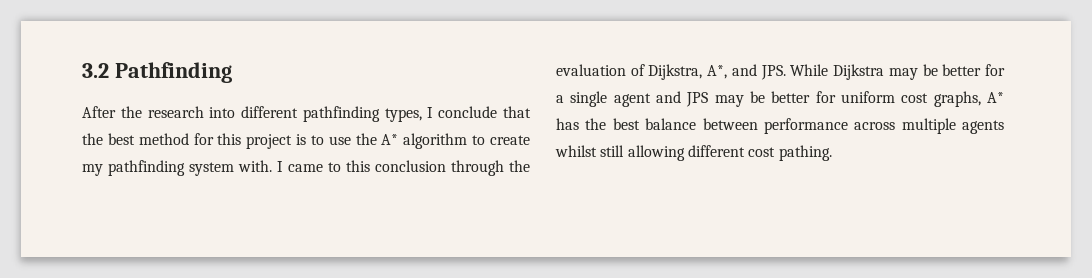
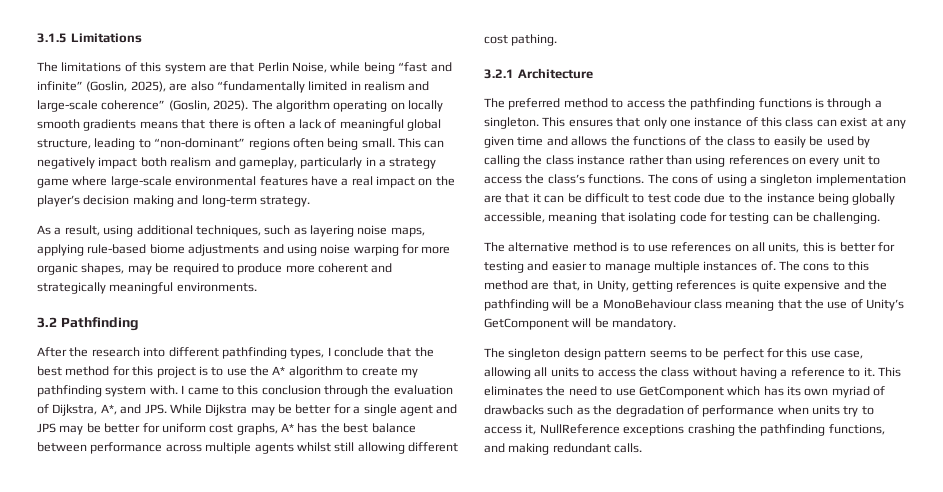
(82, 70) none -> [37,33,142,43] [37,62,452,74] [37,81,430,93] [37,100,443,112] [37,119,442,131] [37,138,445,150] [37,157,437,169] [37,176,455,188] [37,195,310,207] [37,225,425,237] [37,244,451,256] [37,263,393,275] [37,282,257,294] 3.1.5 Limitations // The limitations of this system are that Perlin Noise, while being “fast and infinite” (Goslin, 2025), are also “fundamentally limited in realism and large-scale coherence” (Goslin, 2025). The algorithm operating on locally smooth gradients means that there is often a lack of meaningful global structure, leading to “non-dominant” regions often being small. This can negatively impact both realism and gameplay, particularly in a strategy game where large-scale environmental features have a real impact on the player’s decision making and long-term strategy. // As a result, using additional techniques, such as layering noise maps, applying rule-based biome adjustments and using noise warping for more organic shapes, may be required to produce more coherent and strategically meaningful environments. //
(832, 153) none -> [484,68,593,79] [484,98,882,110] [484,117,906,129] [484,136,870,148] [484,155,881,167] [484,174,906,186] [484,193,896,205] [484,212,881,224] [484,242,895,253] [484,261,870,273] [484,280,888,292] [484,299,905,311] [484,318,677,330] [484,348,864,360] [484,367,901,379] [484,386,886,398] [484,405,874,417] [484,424,885,436] [484,443,643,455] // 3.2.1 Architecture // The preferred method to access the pathfinding functions is through a singleton. This ensures that only one instance of this class can exist at any given time and allows the functions of the class to easily be used by calling the class instance rather than using references on every unit to access the class’s functions. The cons of using a singleton implementation are that it can be difficult to test code due to the instance being globally accessible, meaning that isolating code for testing can be challenging. // The alternative method is to use references on all units, this is better for testing and easier to manage multiple instances of. The cons to this method are that, in Unity, getting references is quite expensive and the pathfinding will be a MonoBehaviour class meaning that the use of Unity’s GetComponent will be mandatory. // The singleton design pattern seems to be perfect for this use case, allowing all units to access the class without having a reference to it. This eliminates the need to use GetComponent which has its own myriad of drawbacks such as the degradation of performance when units try to access it, NullReference exceptions crashing the pathfinding functions, and making redundant calls.

